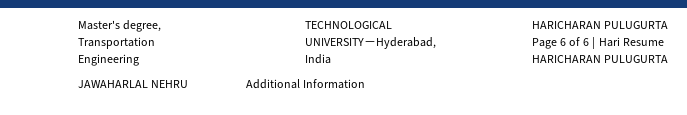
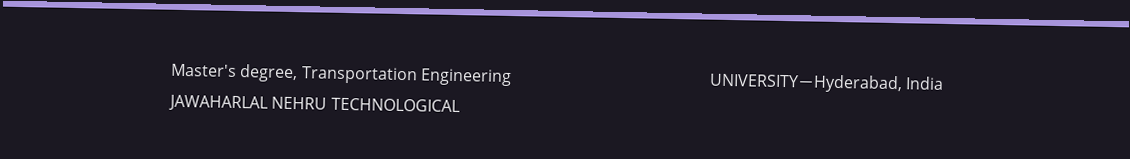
[246,79,366,89] [531,21,668,29] [531,37,664,49] [531,55,668,63] // Additional Information // HARICHARAN PULUGURTA Page 6 of 6 | Hari Resume HARICHARAN PULUGURTA -> (945, 83) none

